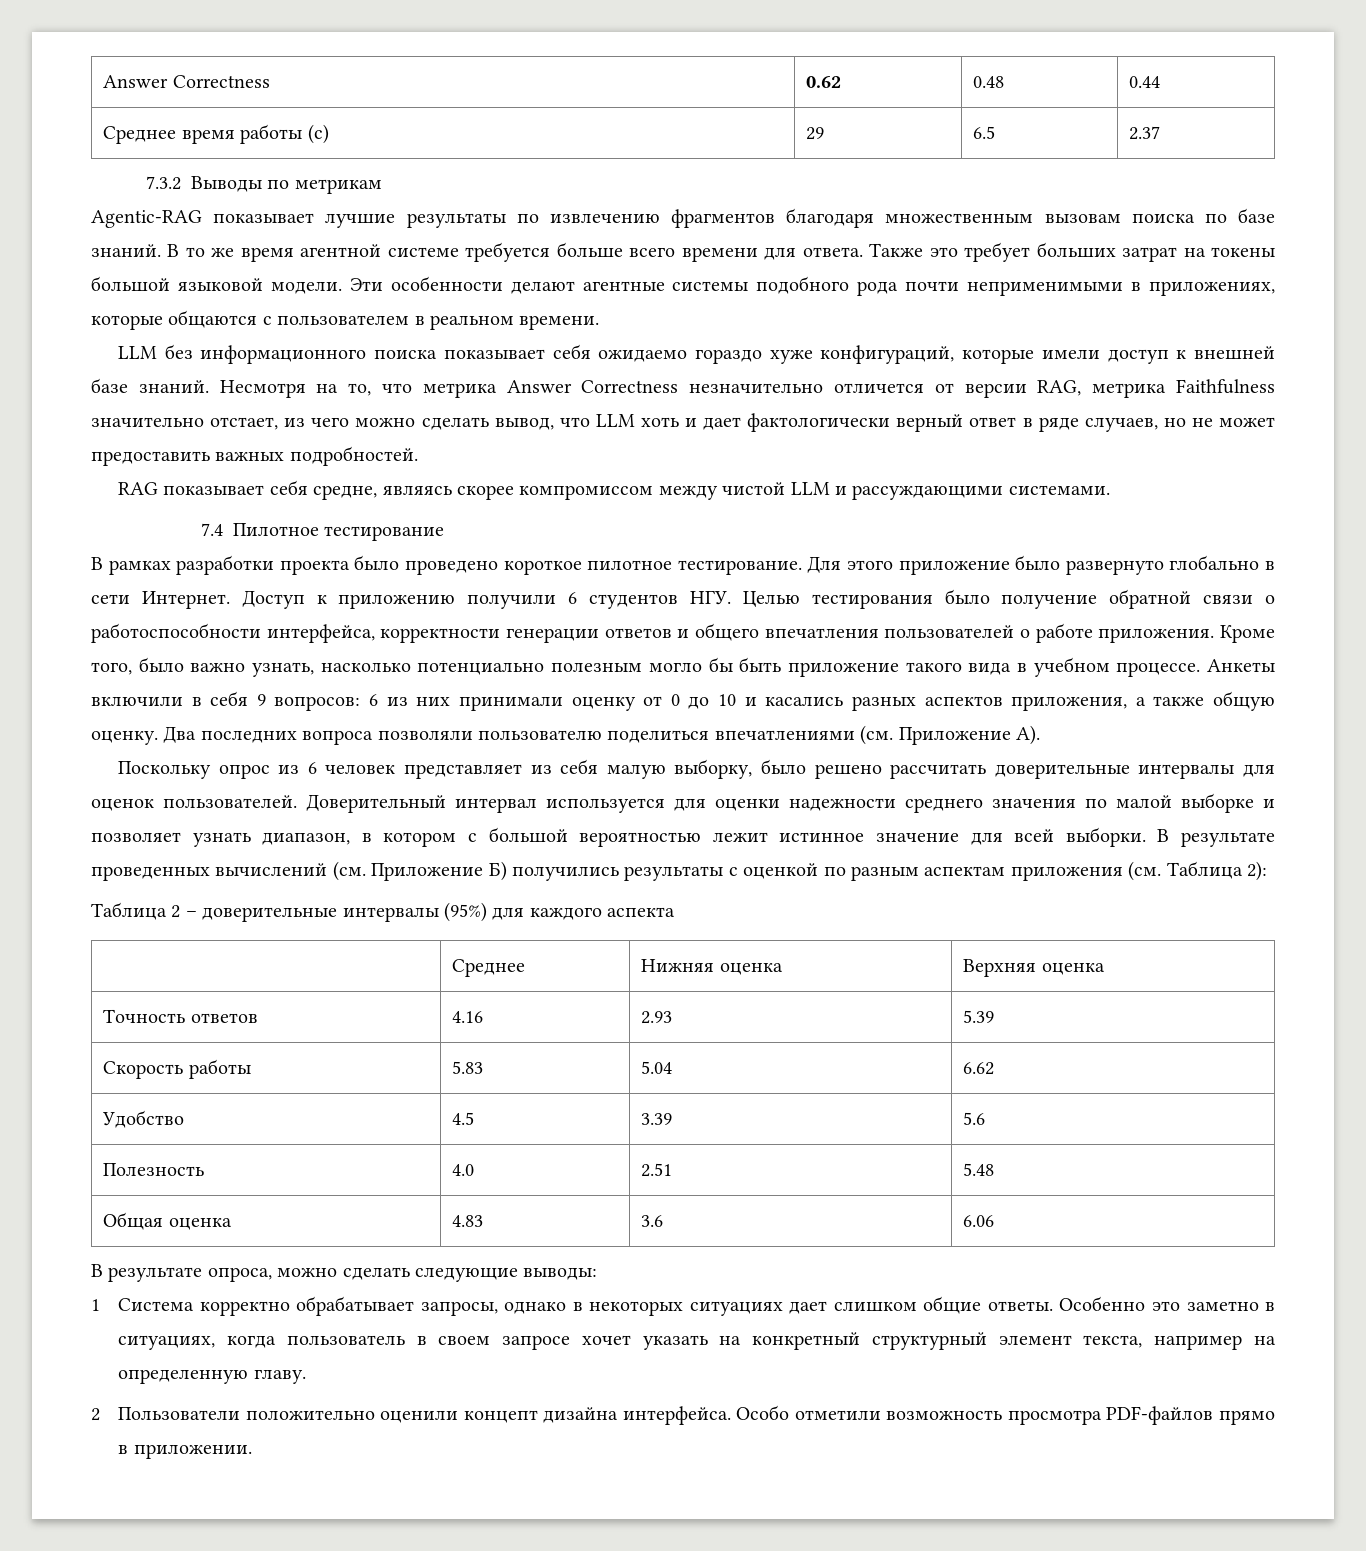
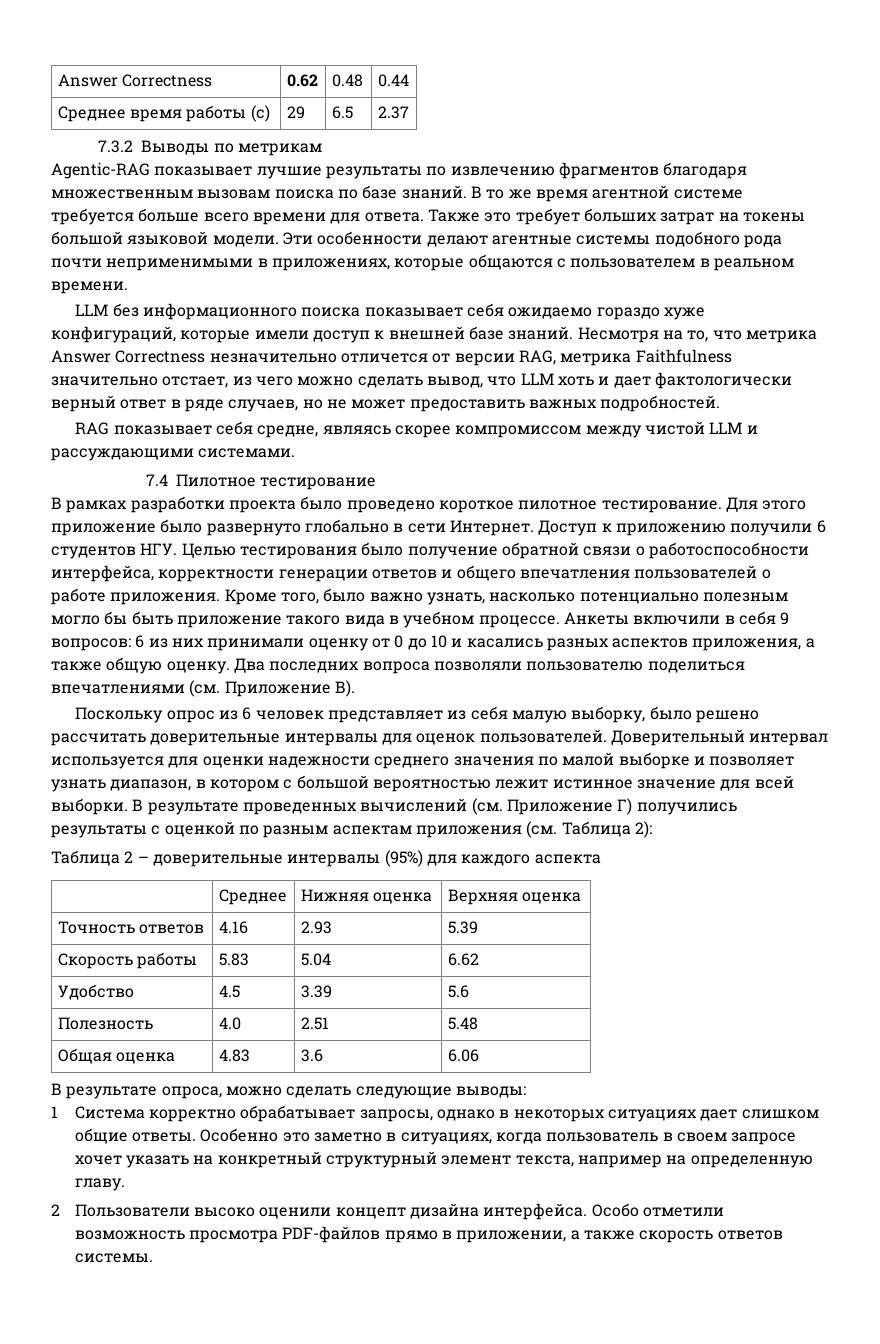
[1015,725,1040,745] А). -> [334,680,355,697] В).
[488,861,507,881] Б) -> [617,798,633,815] Г)
[245,1410,375,1420] положительно -> [193,1207,255,1217] высоко
[133,1444,252,1459] приложении. -> [456,1230,783,1243] [74,1253,153,1263] приложении, а также скорость ответов системы.

